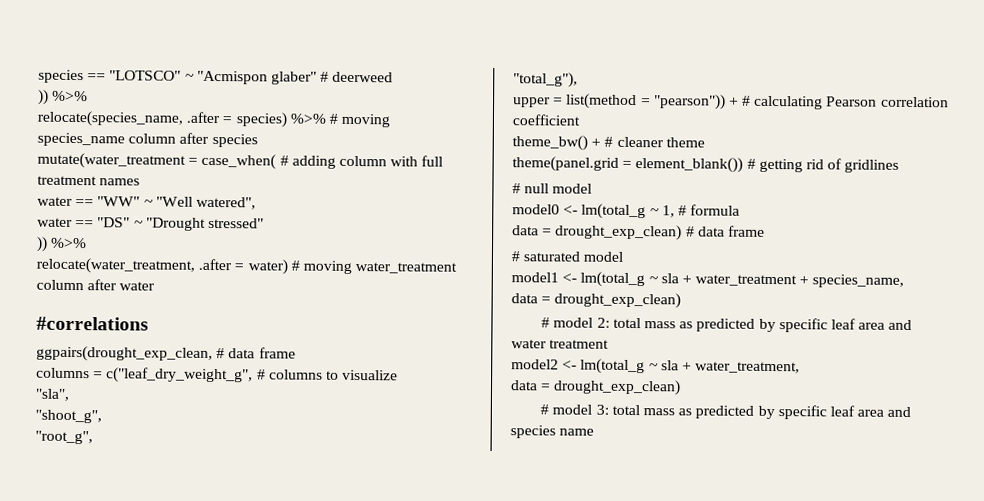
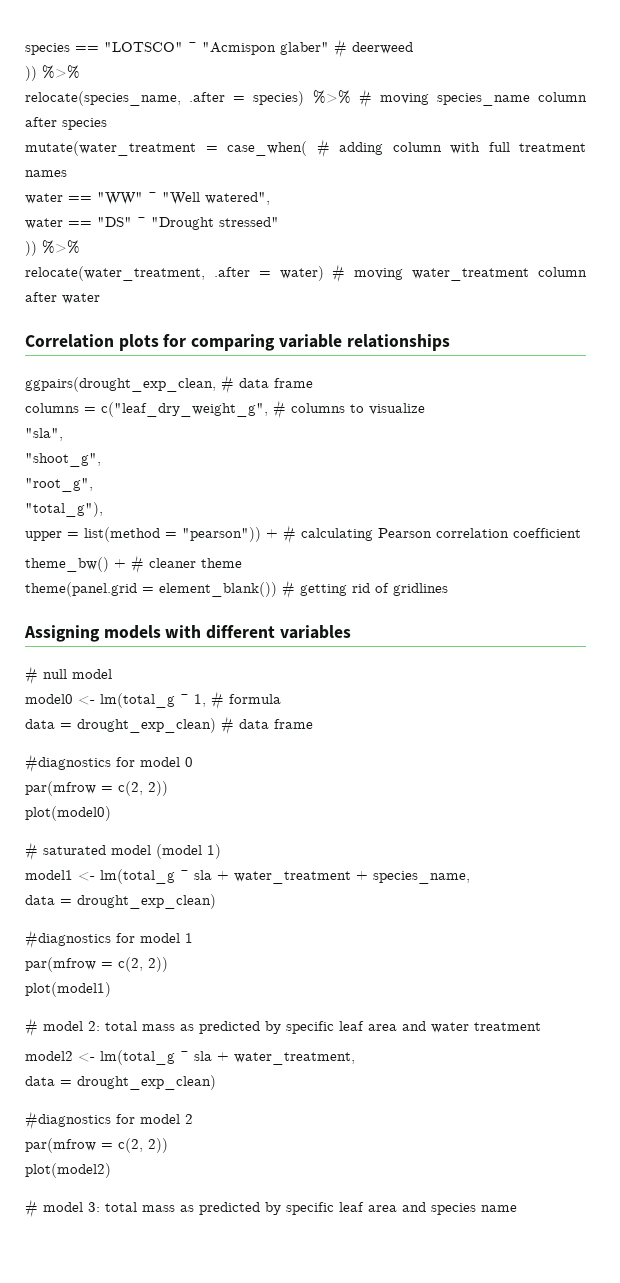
[36,316,149,331] #correlations -> [25,334,450,351] Correlation plots for comparing variable relationships
(900, 166) none -> [24,625,351,642] // Assigning models with different variables
(765, 231) none -> [25,754,193,773] [25,781,168,796] [25,806,111,821] // #diagnostics for model 0 // par(mfrow = c(2, 2)) // plot(model0)
(624, 256) none -> [156,844,221,859] (model 1)
(682, 300) none -> [25,930,193,949] [25,957,168,972] [25,982,111,997] // #diagnostics for model 1 // par(mfrow = c(2, 2)) // plot(model1)
(682, 387) none -> [25,1111,193,1130] [25,1138,168,1153] [25,1163,111,1178] // #diagnostics for model 2 // par(mfrow = c(2, 2)) // plot(model2)

